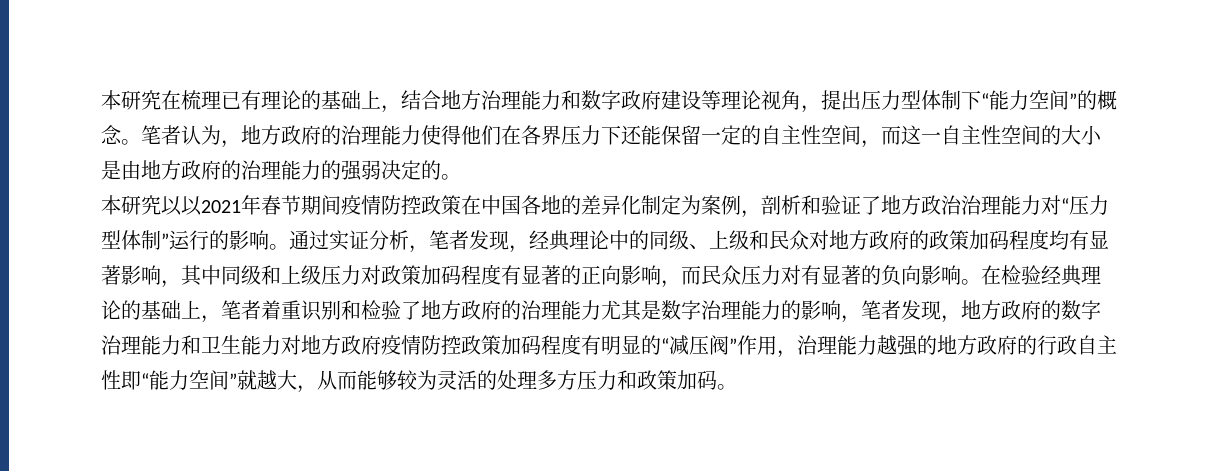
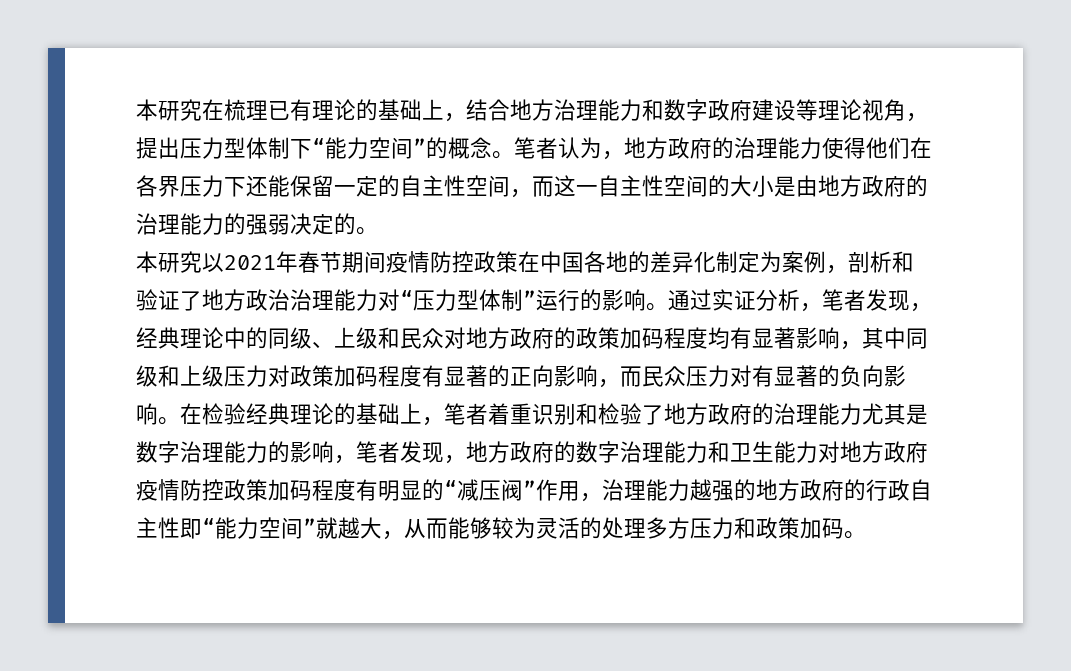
[181,196,202,216] 以 -> (224, 262) none

